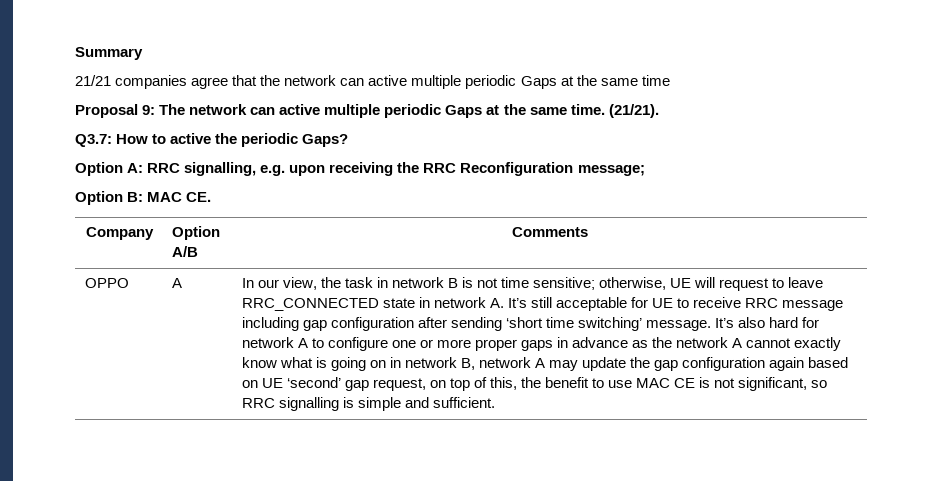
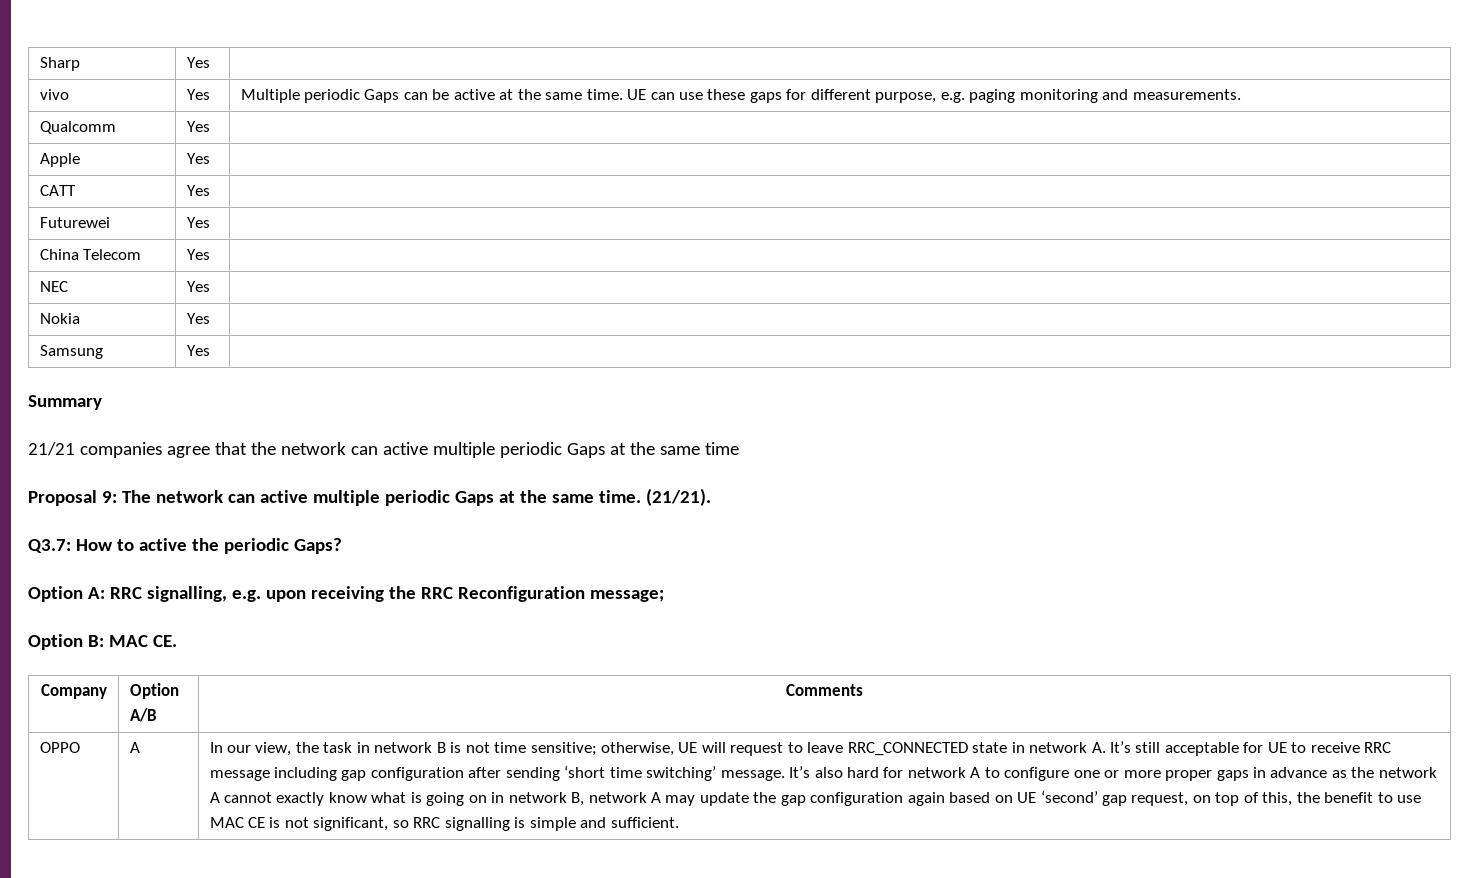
(75, 53) none -> [39,57,80,71] [186,57,210,68] [39,89,69,100] [186,89,210,100] [240,89,1241,103] [39,121,116,134] [186,121,210,132] [39,153,80,167] [186,153,210,164] [39,185,76,196] [186,185,210,196] [39,217,110,228] [186,217,210,228] [39,249,142,260] [186,249,210,260] [39,281,68,292] [186,281,210,292] [39,313,80,324] [186,313,210,324] [39,345,103,359] [186,345,210,356] Sharp | Yes | // vivo | Yes | Multiple periodic Gaps can be active at the same time. UE can use these gaps for different purpose, e.g. paging monitoring and measurements. // Qualcomm | Yes | // Apple | Yes | // CATT | Yes | // Futurewei | Yes | // China Telecom | Yes | // NEC | Yes | // Nokia | Yes | // Samsung | Yes | //

